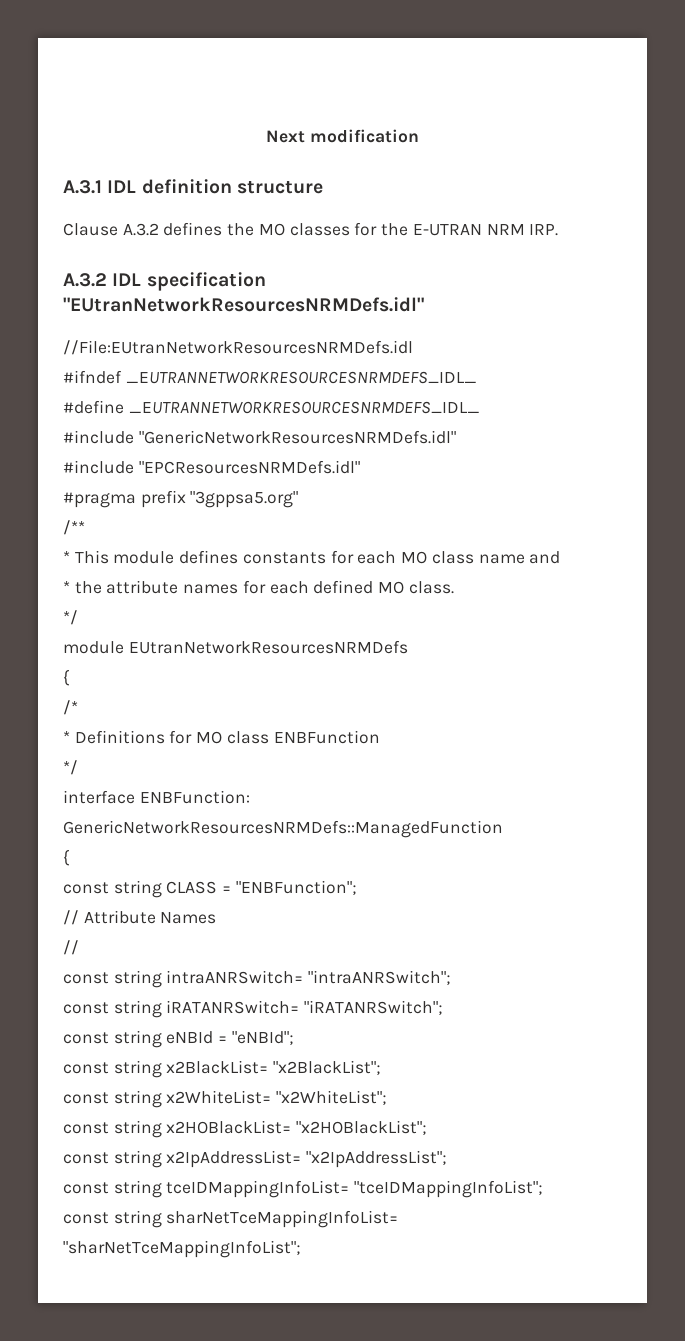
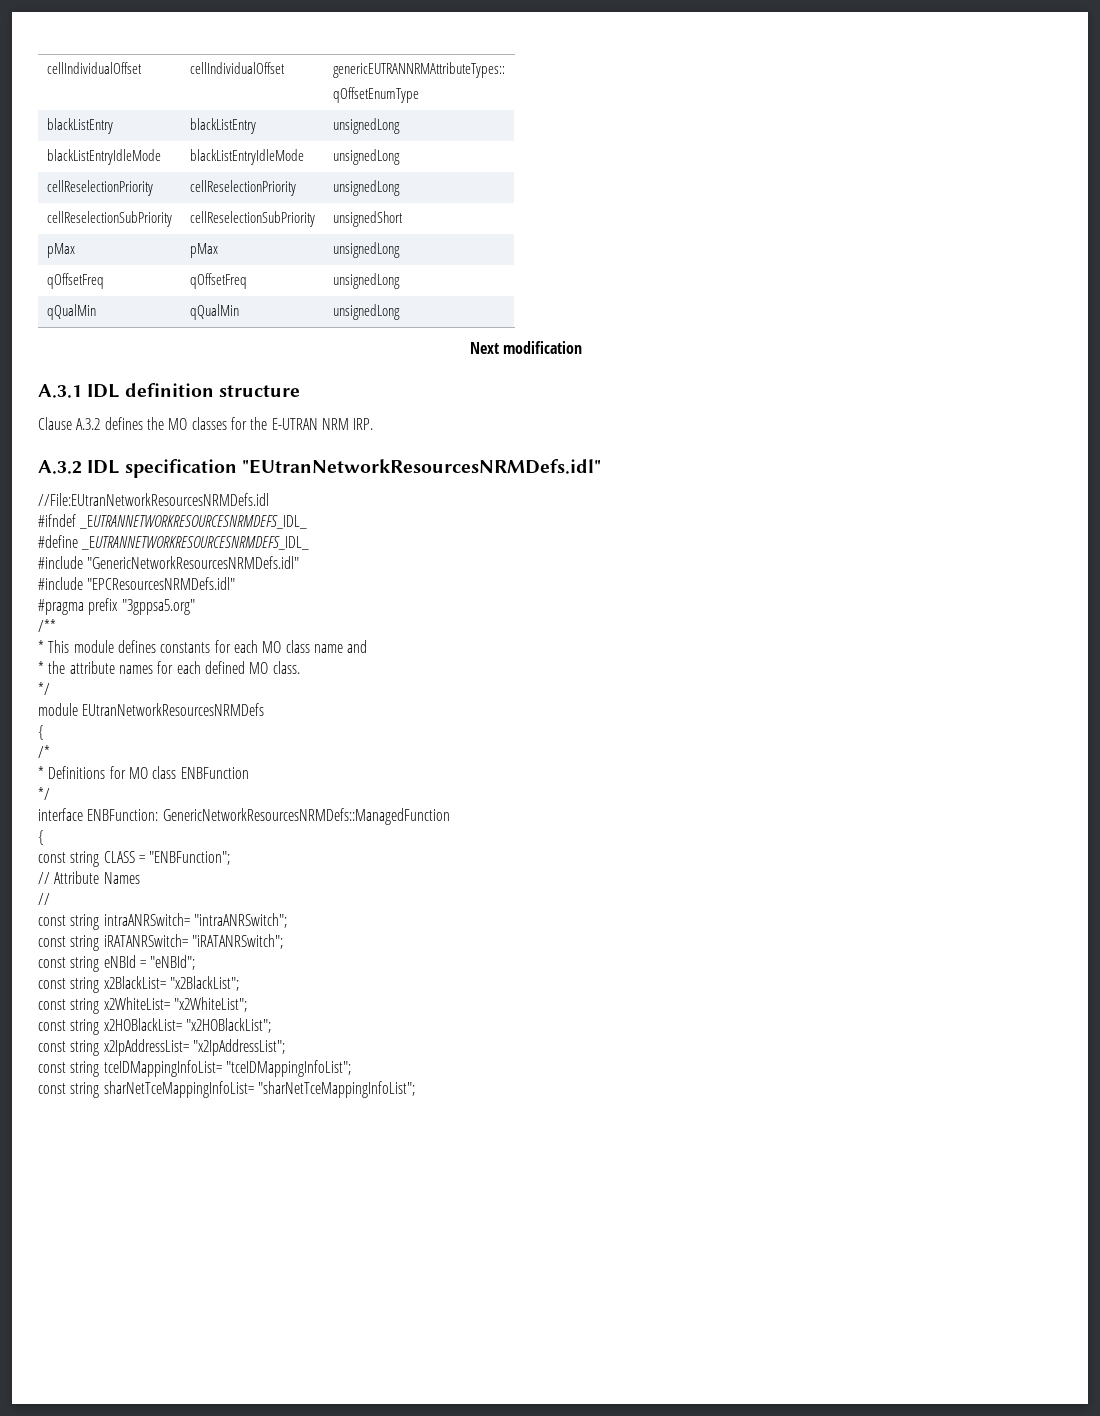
(266, 136) none -> [46,62,142,74] [189,62,285,74] [332,62,505,78] [332,87,419,103] [46,118,113,134] [189,118,256,134] [332,118,400,134] [46,149,161,165] [189,149,304,165] [332,149,400,165] [46,180,153,196] [189,180,296,196] [332,180,400,196] [46,211,172,227] [189,211,315,227] [332,211,403,227] [46,243,75,258] [189,243,218,258] [332,242,400,258] [46,273,104,289] [189,273,247,289] [332,273,400,289] [46,304,96,320] [189,304,239,320] [332,304,400,320] cellIndividualOffset | cellIndividualOffset | genericEUTRANNRMAttributeTypes:: // qOffsetEnumType // blackListEntry | blackListEntry | unsignedLong // blackListEntryIdleMode | blackListEntryIdleMode | unsignedLong // cellReselectionPriority | cellReselectionPriority | unsignedLong // cellReselectionSubPriority | cellReselectionSubPriority | unsignedShort // pMax | pMax | unsignedLong // qOffsetFreq | qOffsetFreq | unsignedLong // qQualMin | qQualMin | unsignedLong //

